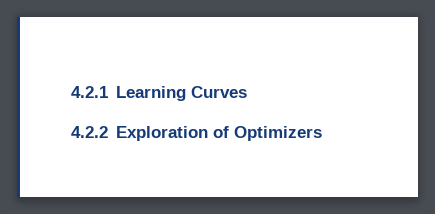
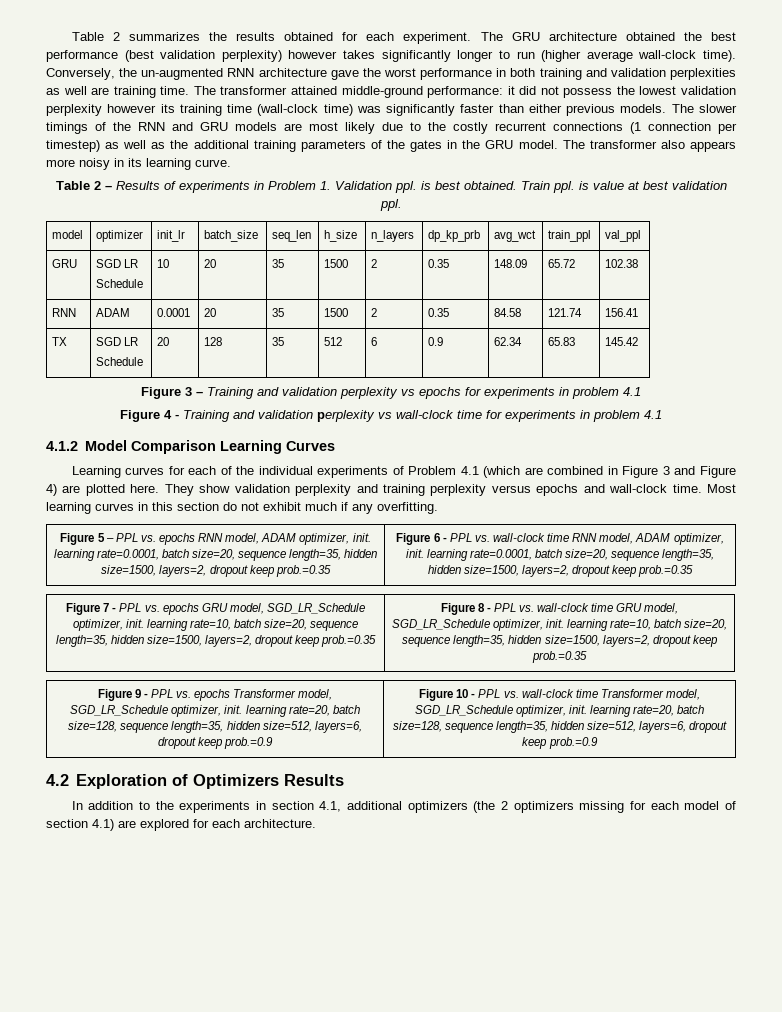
[71,86,247,101] [71,126,322,141] 4.2.1 Learning Curves // 4.2.2 Exploration of Optimizers -> [71,32,736,44] [46,50,737,62] [46,68,736,80] [46,86,736,98] [46,104,737,116] [46,122,737,134] [46,140,736,152] [46,158,231,170] [55,181,727,193] [379,199,402,211] [52,230,84,239] [96,230,144,242] [157,230,186,242] [204,230,259,242] [272,230,312,242] [324,230,358,242] [371,230,415,242] [428,230,481,242] [494,230,537,242] [548,230,592,242] [605,230,642,242] [52,259,78,268] [96,259,139,268] [96,279,144,288] [157,259,170,268] [204,259,217,268] [272,259,285,268] [324,259,349,268] [371,259,378,268] [428,259,450,268] [494,259,528,268] [548,259,576,268] [605,259,639,268] [52,308,77,317] [96,308,131,317] [157,308,191,317] [204,308,217,317] [272,308,285,317] [324,308,349,317] [371,308,378,317] [428,308,450,317] [494,308,522,317] [548,308,583,317] [605,308,639,317] [52,337,68,346] [96,337,139,346] [96,357,144,366] [157,337,170,346] [204,337,223,346] [272,337,285,346] [324,337,343,346] [371,337,378,346] [428,337,444,346] [494,337,523,346] [548,337,576,346] [605,337,639,346] [141,387,641,399] [120,410,662,422] [46,440,335,454] [71,466,736,478] [46,484,736,496] [46,502,438,514] [60,533,371,545] [53,549,378,561] [101,565,331,577] [396,533,724,545] [405,549,715,561] [427,565,694,577] [66,603,365,615] [72,619,359,631] [55,635,377,647] [440,603,679,615] [391,619,728,631] [402,635,718,647] [532,651,587,663] [97,689,333,701] [70,705,360,717] [68,721,362,733] [157,737,274,749] [419,689,700,701] [414,705,705,717] [392,721,728,733] [522,737,598,749] [46,774,344,789] [71,801,736,813] [46,819,316,831] Table 2 summarizes the results obtained for each experiment. The GRU architecture obtained the best performance (best validation perplexity) however takes significantly longer to run (higher average wall-clock time). Conversely, the un-augmented RNN architecture gave the worst performance in both training and validation perplexities as well are training time. The transformer attained middle-ground performance: it did not possess the lowest validation perplexity however its training time (wall-clock time) was significantly faster than either previous models. The slower timings of the RNN and GRU models are most likely due to the costly recurrent connections (1 connection per timestep) as well as the additional training parameters of the gates in the GRU model. The transformer also appears more noisy in its learning curve. // Table 2 – Results of experiments in Problem 1. Validation ppl. is best obtained. Train ppl. is value at best validation ppl. // model | optimizer | init_lr | batch_size | seq_len | h_size | n_layers | dp_kp_prb | avg_wct | train_ppl | val_ppl // GRU | SGD LR // Schedule | 10 | 20 | 35 | 1500 | 2 | 0.35 | 148.09 | 65.72 | 102.38 // RNN | ADAM | 0.0001 | 20 | 35 | 1500 | 2 | 0.35 | 84.58 | 121.74 | 156.41 // TX | SGD LR // Schedule | 20 | 128 | 35 | 512 | 6 | 0.9 | 62.34 | 65.83 | 145.42 // Figure 3 – Training and validation perplexity vs epochs for experiments in problem 4.1 // Figure 4 - Training and validation perplexity vs wall-clock time for experiments in problem 4.1 // 4.1.2 Model Comparison Learning Curves // Learning curves for each of the individual experiments of Problem 4.1 (which are combined in Figure 3 and Figure 4) are plotted here. They show validation perplexity and training perplexity versus epochs and wall-clock time. Most learning curves in this section do not exhibit much if any overfitting. // Figure 5 – PPL vs. epochs RNN model, ADAM optimizer, init. learning rate=0.0001, batch size=20, sequence length=35, hidden size=1500, layers=2, dropout keep prob.=0.35 | Figure 6 - PPL vs. wall-clock time RNN model, ADAM optimizer, init. learning rate=0.0001, batch size=20, sequence length=35, hidden size=1500, layers=2, dropout keep prob.=0.35 // Figure 7 - PPL vs. epochs GRU model, SGD_LR_Schedule optimizer, init. learning rate=10, batch size=20, sequence length=35, hidden size=1500, layers=2, dropout keep prob.=0.35 | Figure 8 - PPL vs. wall-clock time GRU model, SGD_LR_Schedule optimizer, init. learning rate=10, batch size=20, sequence length=35, hidden size=1500, layers=2, dropout keep prob.=0.35 // Figure 9 - PPL vs. epochs Transformer model, SGD_LR_Schedule optimizer, init. learning rate=20, batch size=128, sequence length=35, hidden size=512, layers=6, dropout keep prob.=0.9 | Figure 10 - PPL vs. wall-clock time Transformer model, SGD_LR_Schedule optimizer, init. learning rate=20, batch size=128, sequence length=35, hidden size=512, layers=6, dropout keep prob.=0.9 // 4.2 Exploration of Optimizers Results // In addition to the experiments in section 4.1, additional optimizers (the 2 optimizers missing for each model of section 4.1) are explored for each architecture.

